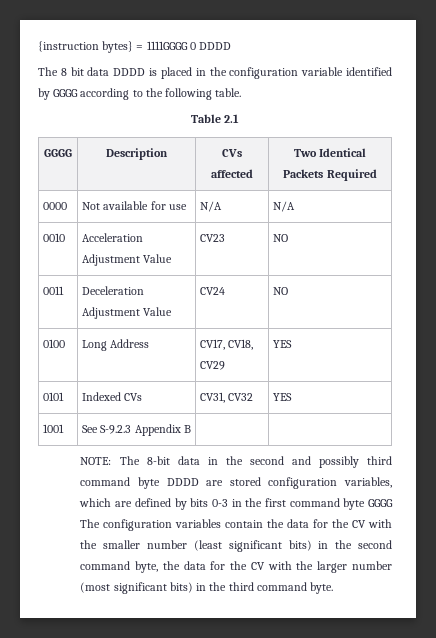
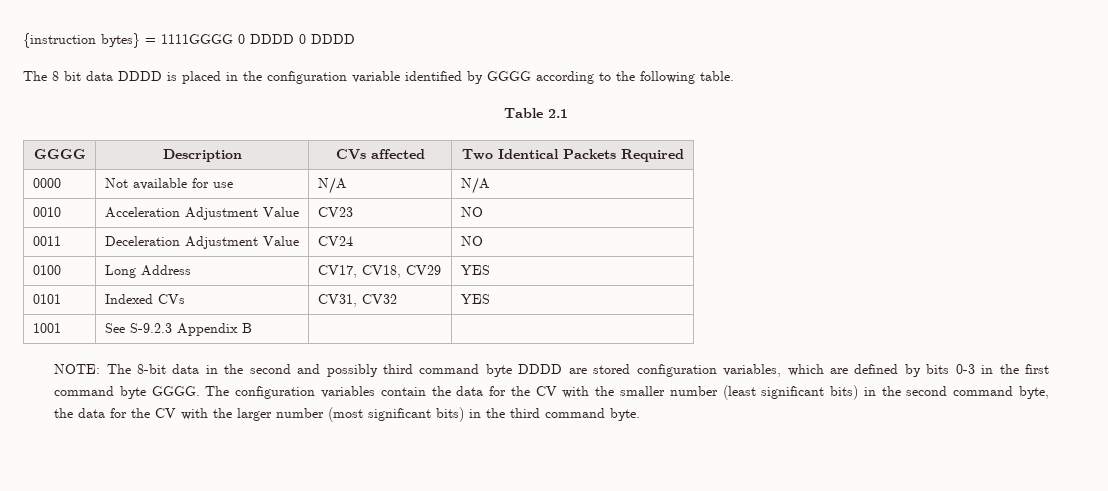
(232, 46) none -> [299,34,355,44] 0 DDDD
[367,499,393,507] GGGG -> [151,386,200,396] GGGG.

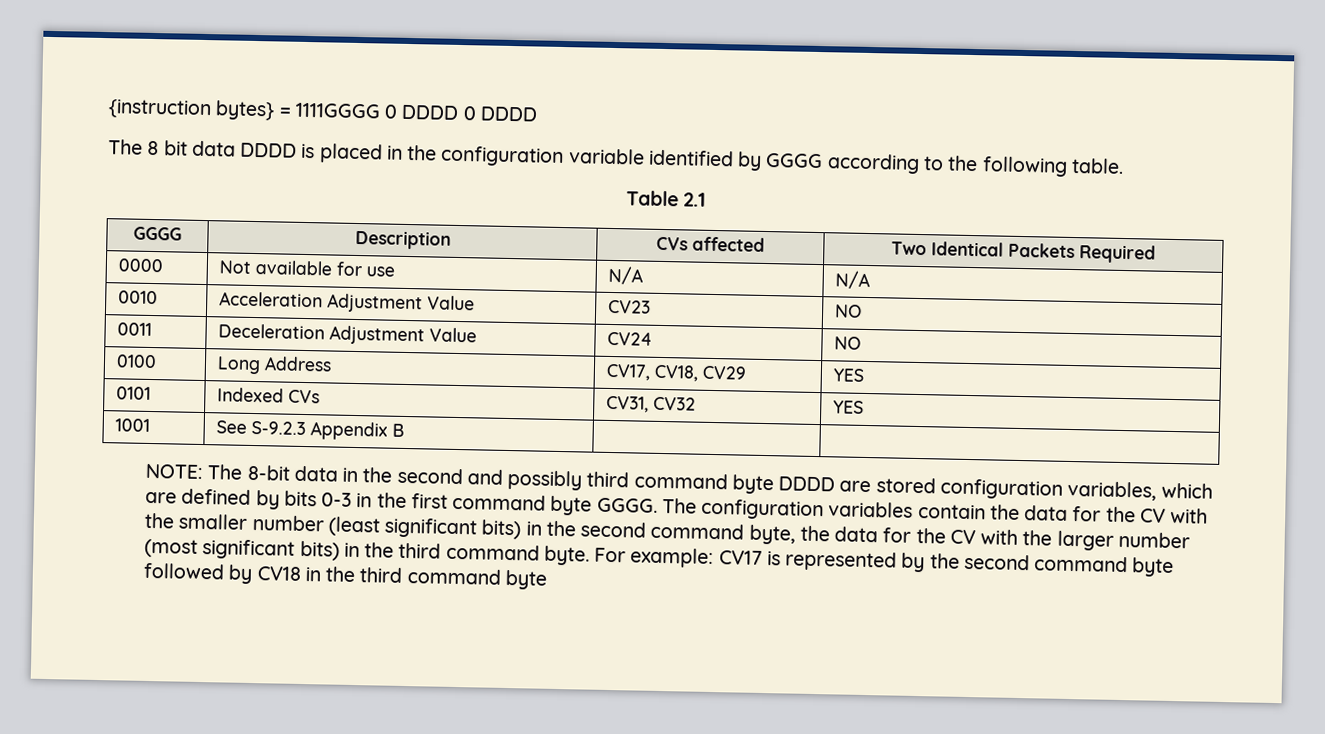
(641, 414) none -> [594,547,1175,578] [142,562,547,590] For example: CV17 is represented by the second command byte followed by CV18 in the third command byte

